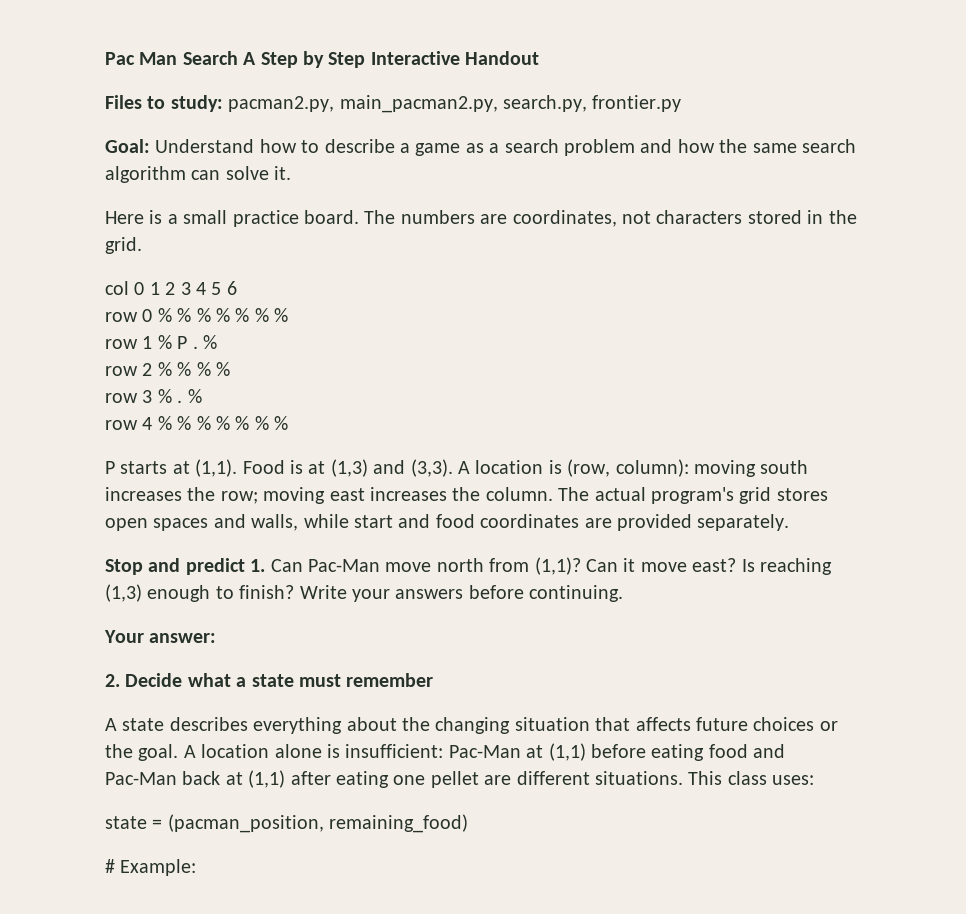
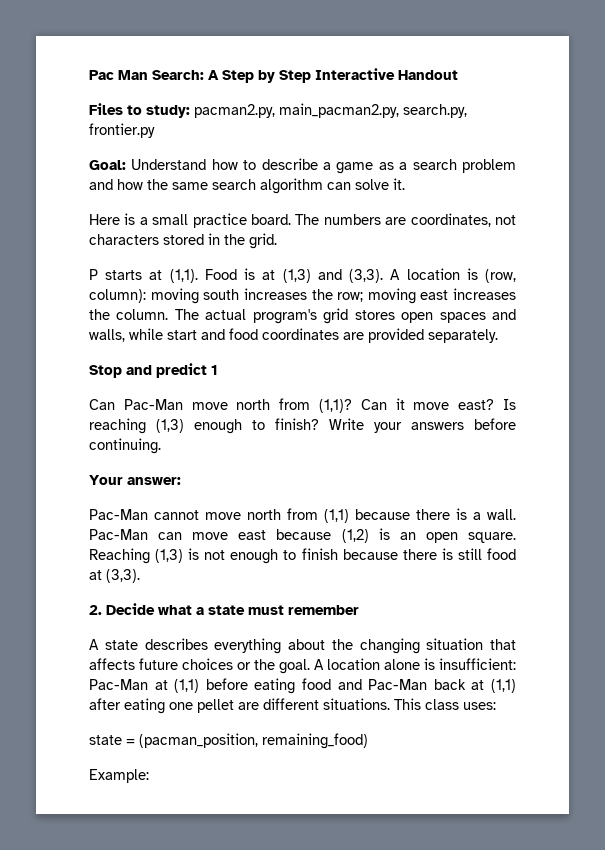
[182,51,238,65] Search -> [152,70,204,80] Search:
[105,281,237,295] [105,308,289,322] [105,335,217,349] [105,362,230,376] [105,389,202,403] [105,416,289,430] // col 0 1 2 3 4 5 6 // row 0 % % % % % % % // row 1 % P . % // row 2 % % % % // row 3 % . % // row 4 % % % % % % % -> (277, 241) none
[250,559,266,572] 1. -> [211,365,218,375] 1 //
(217, 638) none -> [89,508,516,523] [89,528,516,543] [89,548,516,564] [89,569,140,583] // Pac-Man cannot move north from (1,1) because there is a wall. Pac-Man can move east because (1,2) is an open square. Reaching (1,3) is not enough to finish because there is still food at (3,3).
[105,859,115,873] # -> (368, 741) none

